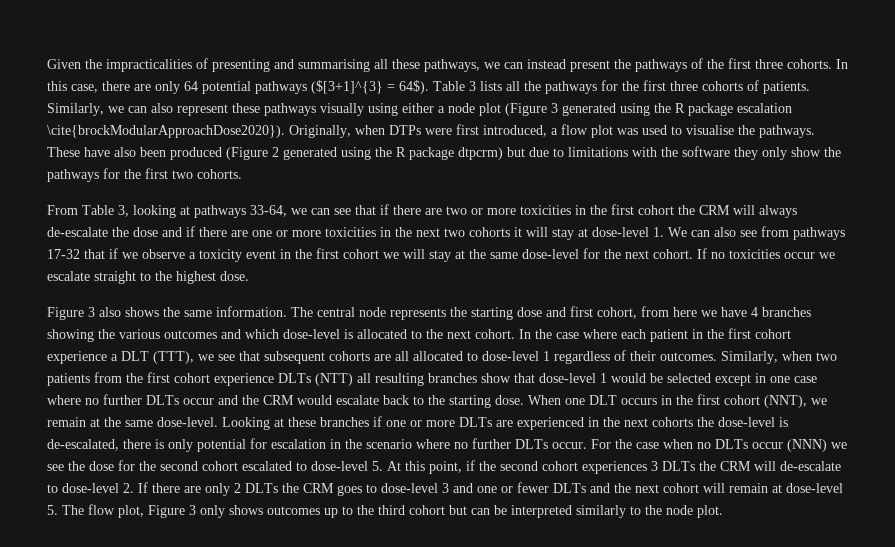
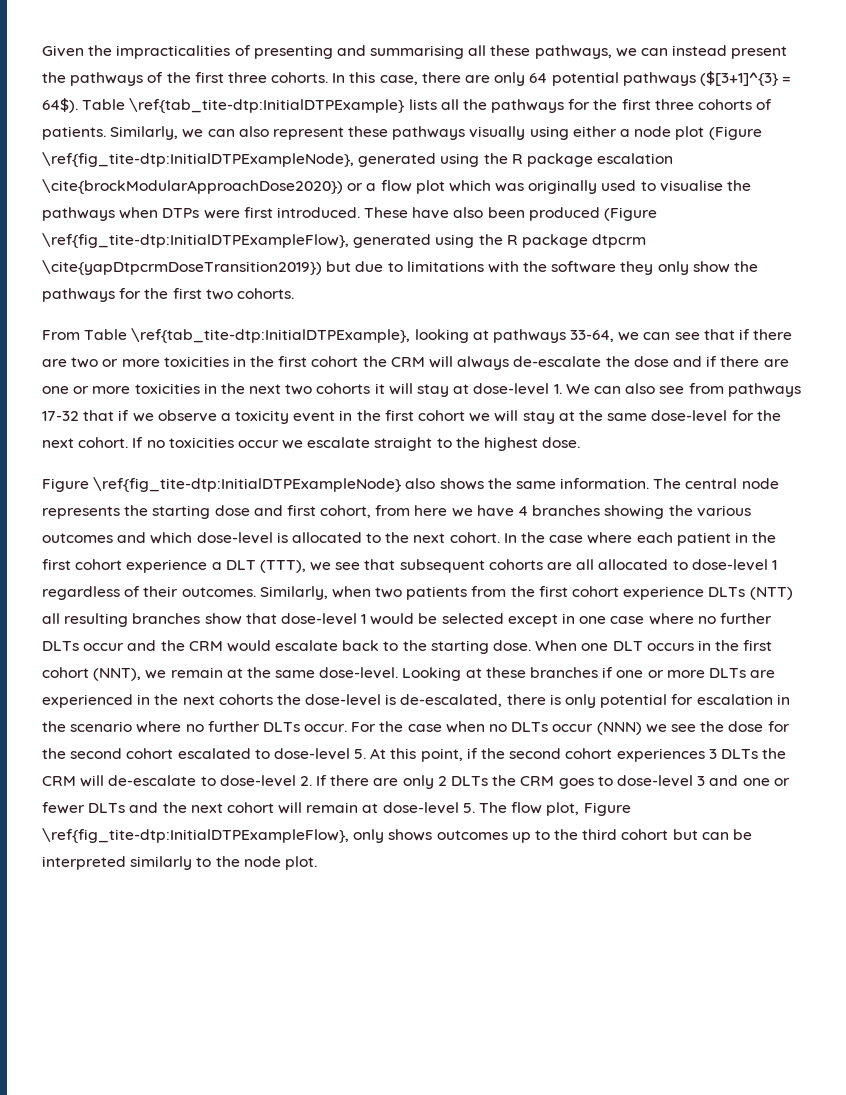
[469,81,476,91] 3 -> [129,98,406,113] \ref{tab_tite-dtp:InitialDTPExample}
[551,103,558,113] 3 -> [42,152,354,167] \ref{fig_tite-dtp:InitialDTPExampleNode},
[47,124,815,138] \cite{brockModularApproachDose2020}). Originally, when DTPs were first introduced, a flow plot was used to visualise the pathways. -> [42,179,752,194] [42,207,360,221] \cite{brockModularApproachDose2020}) or a flow plot which was originally used to visualise the pathways when DTPs were first introduced.
[272,147,503,160] 2 generated using the R package dtpcrm) -> [42,233,647,248] [42,260,322,275] \ref{fig_tite-dtp:InitialDTPExampleFlow}, generated using the R package dtpcrm \cite{yapDtpcrmDoseTransition2019})
[118,205,129,217] 3, -> [131,328,411,343] \ref{tab_tite-dtp:InitialDTPExample},
[88,307,95,317] 3 -> [93,477,403,492] \ref{fig_tite-dtp:InitialDTPExampleNode}
[189,505,196,515] 3 -> [42,828,349,843] \ref{fig_tite-dtp:InitialDTPExampleFlow},

